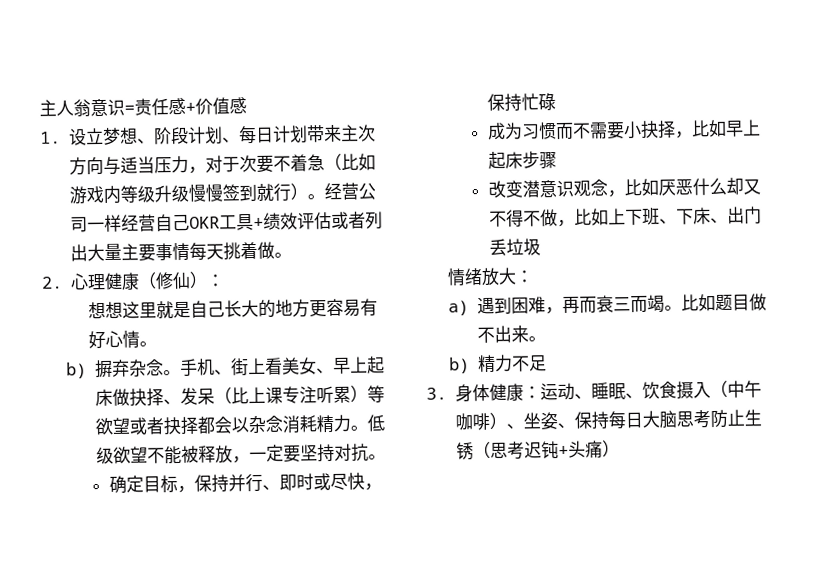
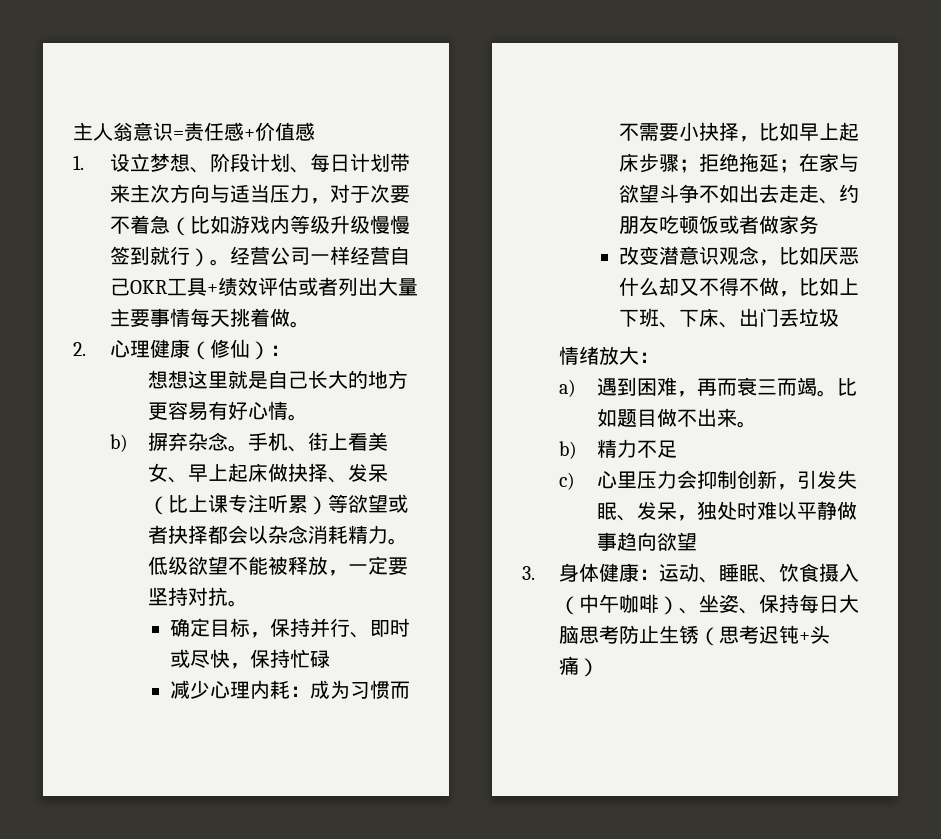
(556, 102) none -> [169,680,310,699] 减少心理内耗：
(557, 160) none -> [678,153,859,173] [618,184,859,204] [618,215,819,234] ；拒绝拖延；在家与欲望斗争不如出去走走、约朋友吃顿饭或者做家务
(547, 363) none -> [559,470,857,490] [596,501,857,521] [596,532,697,551] // c)心里压力会抑制创新，引发失眠、发呆，独处时难以平静做事趋向欲望

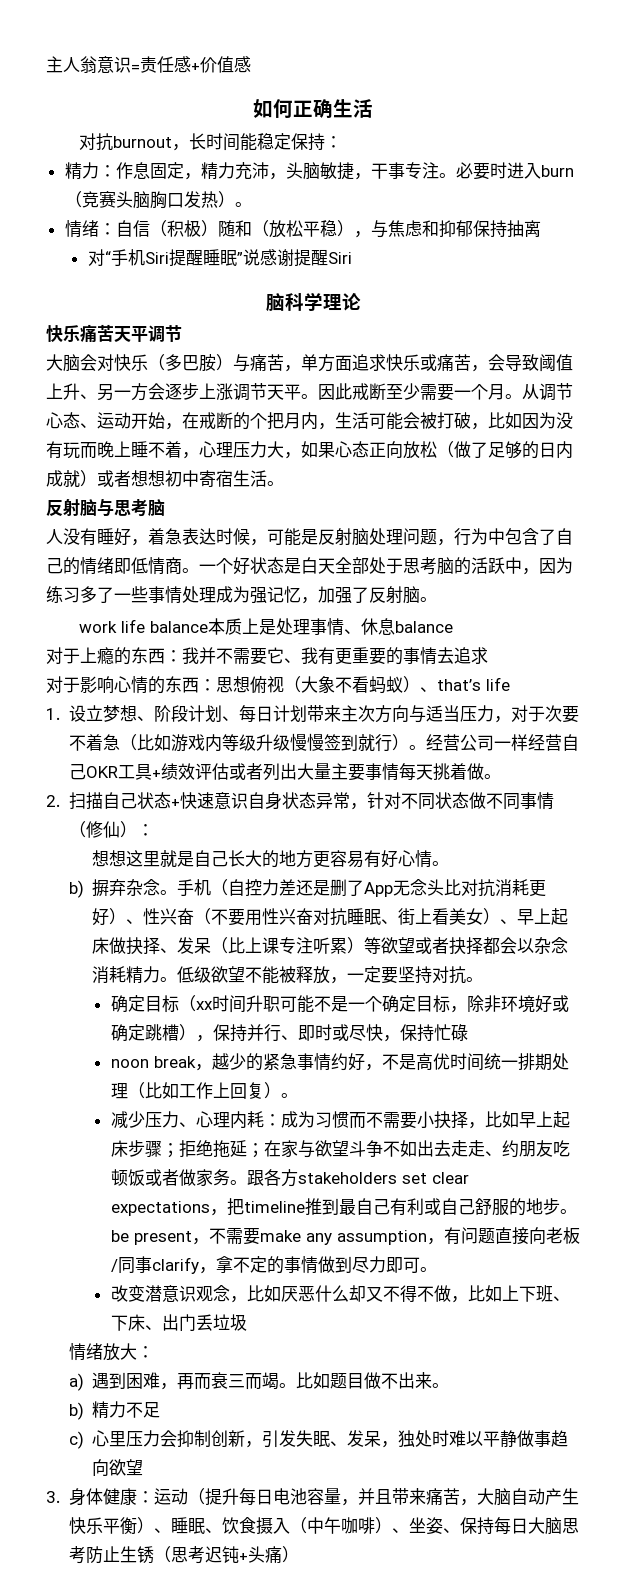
(315, 131) none -> [253,99,373,119] [78,133,342,151] [64,162,574,180] [64,190,252,209] [64,220,541,238] [87,249,352,267] [265,292,361,312] [46,324,182,343] [46,354,573,372] [46,383,573,401] [46,412,573,430] [46,441,573,459] [46,470,284,488] [46,498,165,517] [46,528,573,546] [46,557,573,575] [46,586,437,604] [78,618,453,636] [46,647,488,665] [46,676,510,694] // 如何正确生活 // 对抗burnout，长时间能稳定保持： // 精力：作息固定，精力充沛，头脑敏捷，干事专注。必要时进入burn（竞赛头脑胸口发热）。 // 情绪：自信（积极）随和（放松平稳），与焦虑和抑郁保持抽离 // 对“手机Siri提醒睡眠”说感谢提醒Siri // 脑科学理论 // 快乐痛苦天平调节 // 大脑会对快乐（多巴胺）与痛苦，单方面追求快乐或痛苦，会导致阈值上升、另一方会逐步上涨调节天平。因此戒断至少需要一个月。从调节心态、运动开始，在戒断的个把月内，生活可能会被打破，比如因为没有玩而晚上睡不着，心理压力大，如果心态正向放松（做了足够的日内成就）或者想想初中寄宿生活。 // 反射脑与思考脑 // 人没有睡好，着急表达时候，可能是反射脑处理问题，行为中包含了自己的情绪即低情商。一个好状态是白天全部处于思考脑的活跃中，因为练习多了一些事情处理成为强记忆，加强了反射脑。 // work life balance本质上是处理事情、休息balance // 对于上瘾的东西：我并不需要它、我有更重要的事情去追求 // 对于影响心情的东西：思想俯视（大象不看蚂蚁）、that’s life
[110,339,191,358] 心理健康 -> [68,792,554,810] 扫描自己状态+快速意识自身状态异常，针对不同状态做不同事情
(288, 441) none -> [211,879,547,897] [92,908,382,926] （自控力差还是删了App无念头比对抗消耗更好）、性兴奋（不要用性兴奋对抗睡眠
(168, 472) none -> [483,908,501,925] ）
(250, 627) none -> [178,995,569,1013] [110,1024,196,1042] （xx时间升职可能不是一个确定目标，除非环境好或确定跳槽）
(330, 659) none -> [110,1053,569,1071] [110,1082,298,1099] // noon break，越少的紧急事情约好，不是高优时间统一排期处理（比如工作上回复）。
(210, 689) none -> [144,1111,196,1128] 压力、
(819, 224) none -> [229,1169,469,1187] [110,1198,577,1216] [110,1227,580,1245] [110,1256,437,1274] 。跟各方stakeholders set clear expectations，把timeline推到最自己有利或自己舒服的地步。be present，不需要make any assumption，有问题直接向老板/同事clarify，拿不定的事情做到尽力即可。
(700, 572) none -> [187,1488,579,1506] [68,1517,154,1535] （提升每日电池容量，并且带来痛苦，大脑自动产生快乐平衡）

